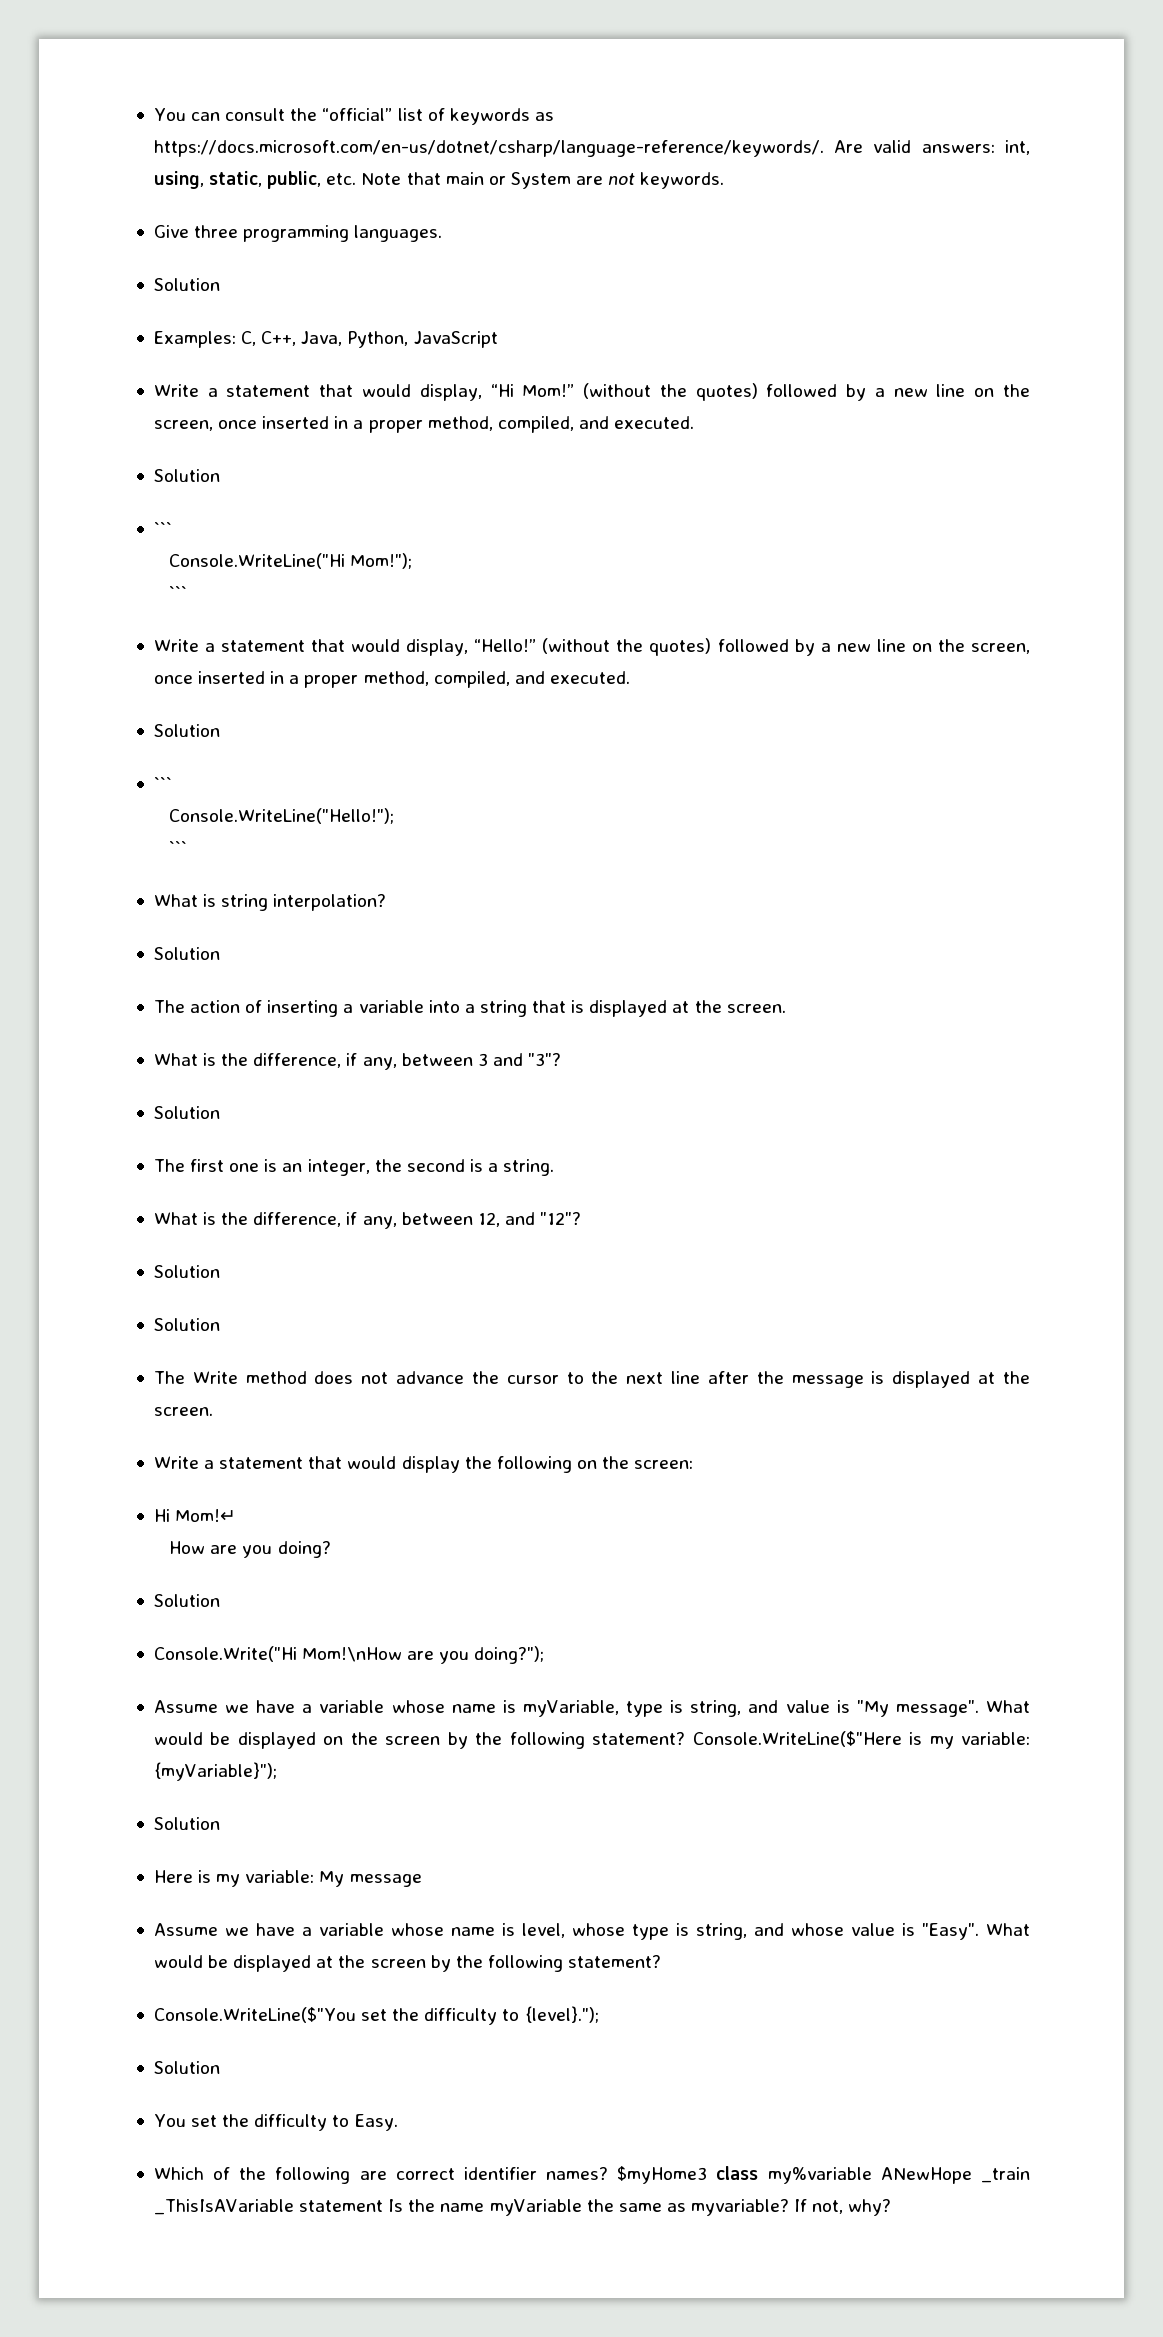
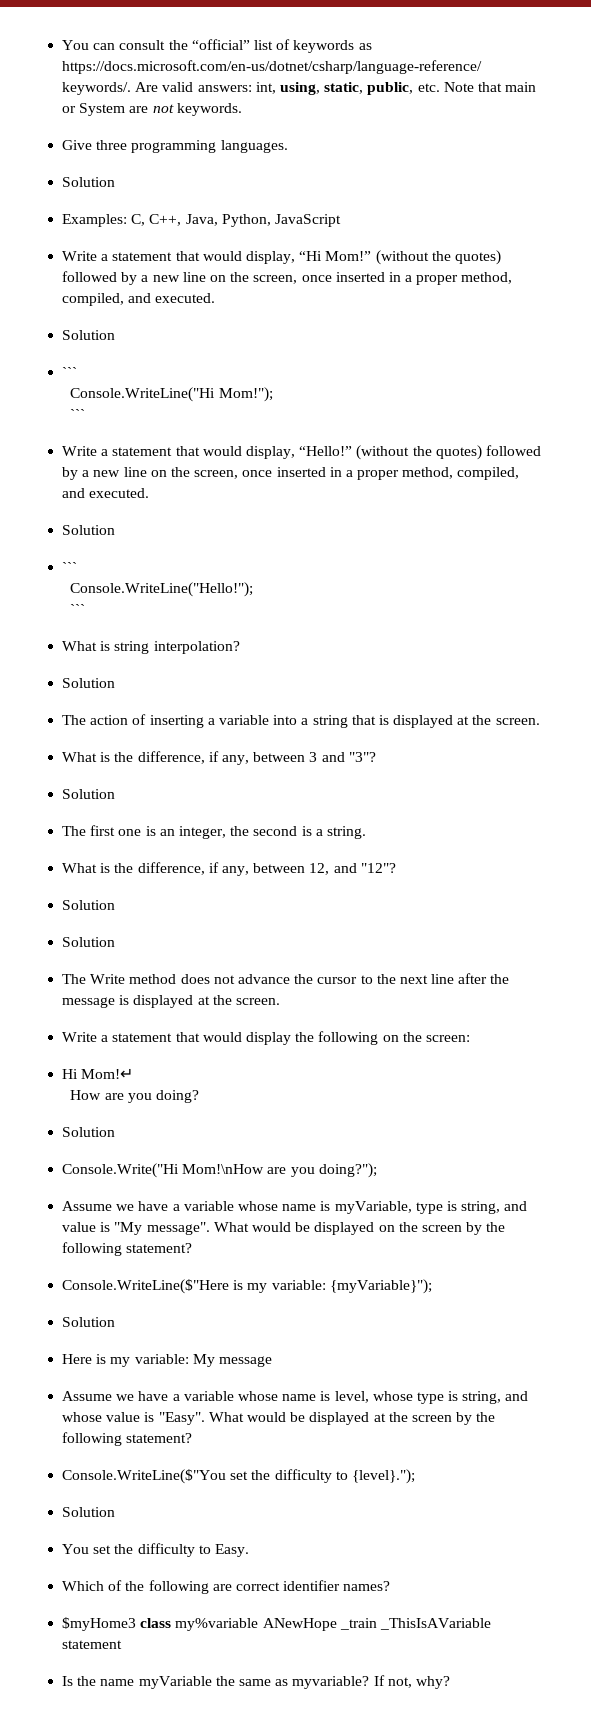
(686, 1738) none -> (193, 1248) //
(609, 2173) none -> (391, 1586) //
(383, 2206) none -> (123, 1644) //

